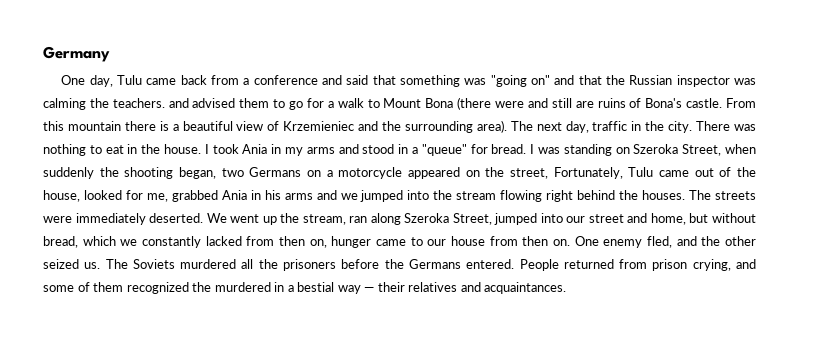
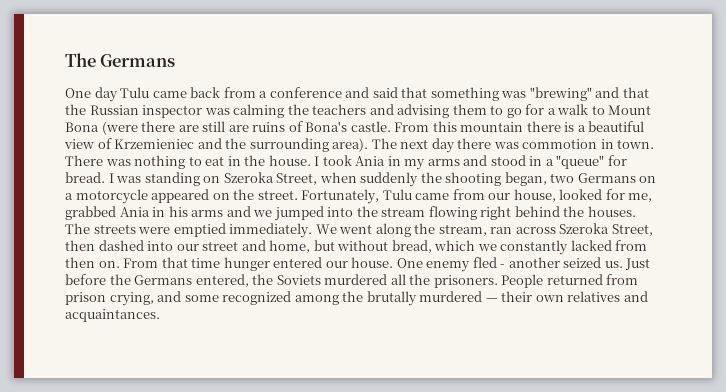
[43,46,110,62] [61,75,113,87] Germany // One day, -> [65,53,176,67] [65,87,118,102] The Germans // One day
[490,75,550,87] "going on" -> [529,87,592,101] "brewing"
[112,98,236,108] teachers. and advised -> [312,104,450,118] teachers and advising
[457,97,548,110] (there were and -> [101,121,199,135] (were there are
[565,121,693,133] day, traffic in the city. -> [431,138,655,153] day there was commotion in town.
[510,168,548,179] street, -> [257,190,298,200] street.
[694,167,756,177] out of the -> [452,189,511,200] from our
[75,213,204,225] immediately deserted. -> [173,223,313,238] emptied immediately.
[262,216,277,225] up -> [375,223,411,237] along
[370,213,538,225] along Szeroka Street, jumped -> [515,223,653,236] [65,240,144,251] across Szeroka Street, then dashed
[309,236,756,248] [43,259,515,271] on, hunger came to our house from then on. One enemy fled, and the other seized us. The Soviets murdered all the prisoners before the Germans entered. -> [98,257,651,272] [65,274,498,288] on. From that time hunger entered our house. One enemy fled - another seized us. Just before the Germans entered, the Soviets murdered all the prisoners.
[77,282,361,294] of them recognized the murdered in a bestial way -> [222,291,483,306] recognized among the brutally murdered
(405, 287) none -> [535,295,564,302] own

